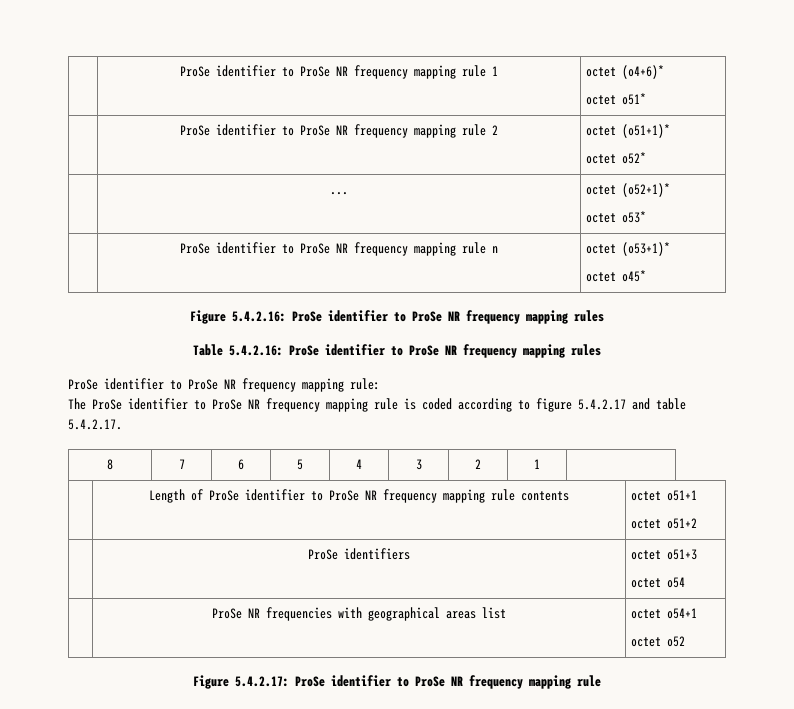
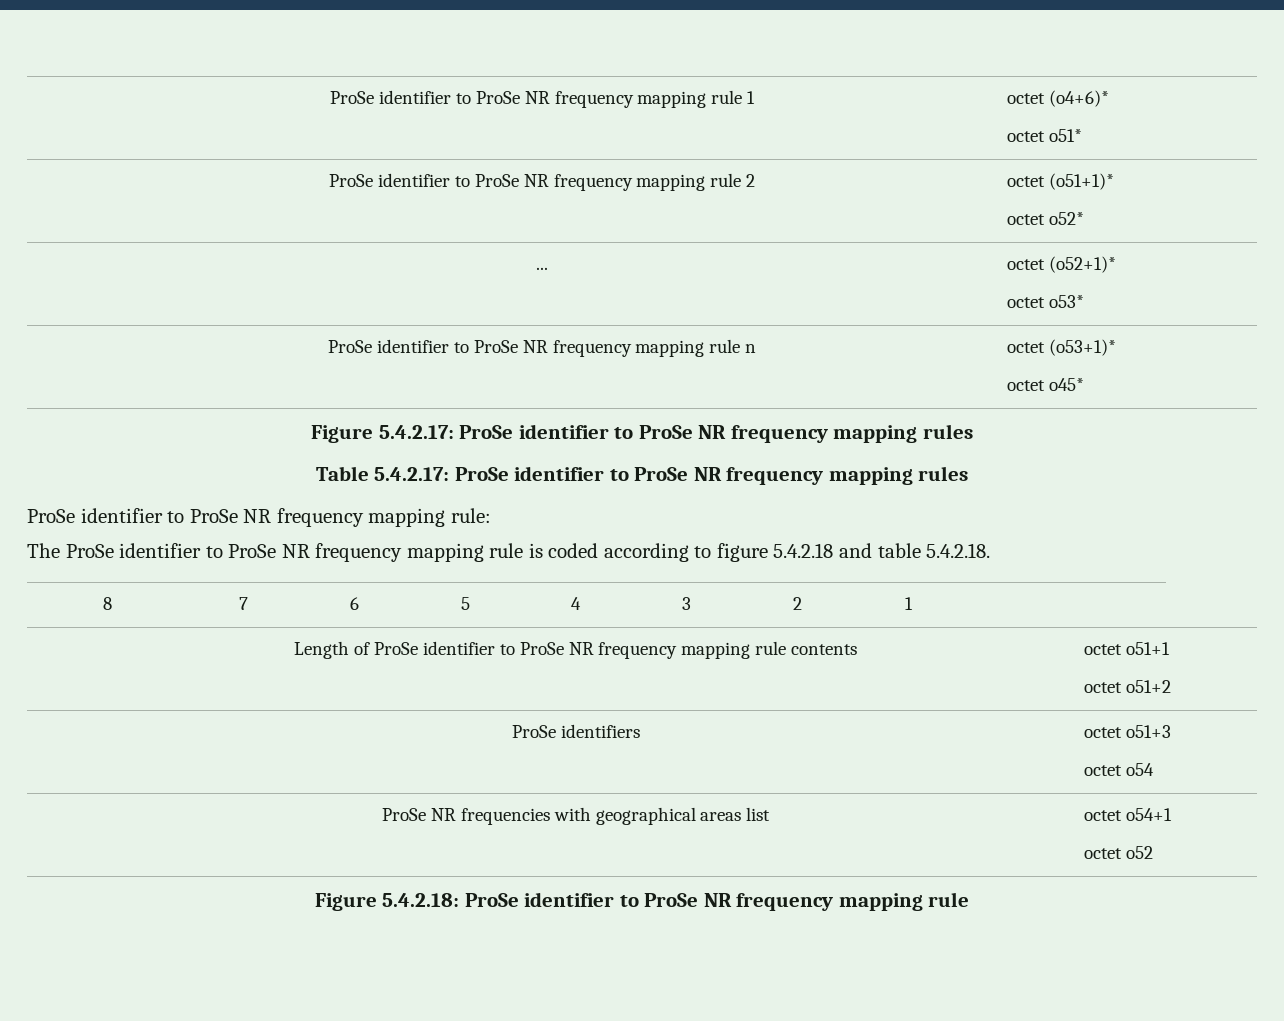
[232,311,286,322] 5.4.2.16: -> [378,425,454,439] 5.4.2.17:
[229,345,283,356] 5.4.2.16: -> [374,467,450,481] 5.4.2.17:
[578,399,626,410] 5.4.2.17 -> [773,543,834,558] 5.4.2.18
[68,419,122,430] 5.4.2.17. -> [926,543,991,558] 5.4.2.18.
[235,676,289,687] 5.4.2.17: -> [382,893,460,907] 5.4.2.18:

